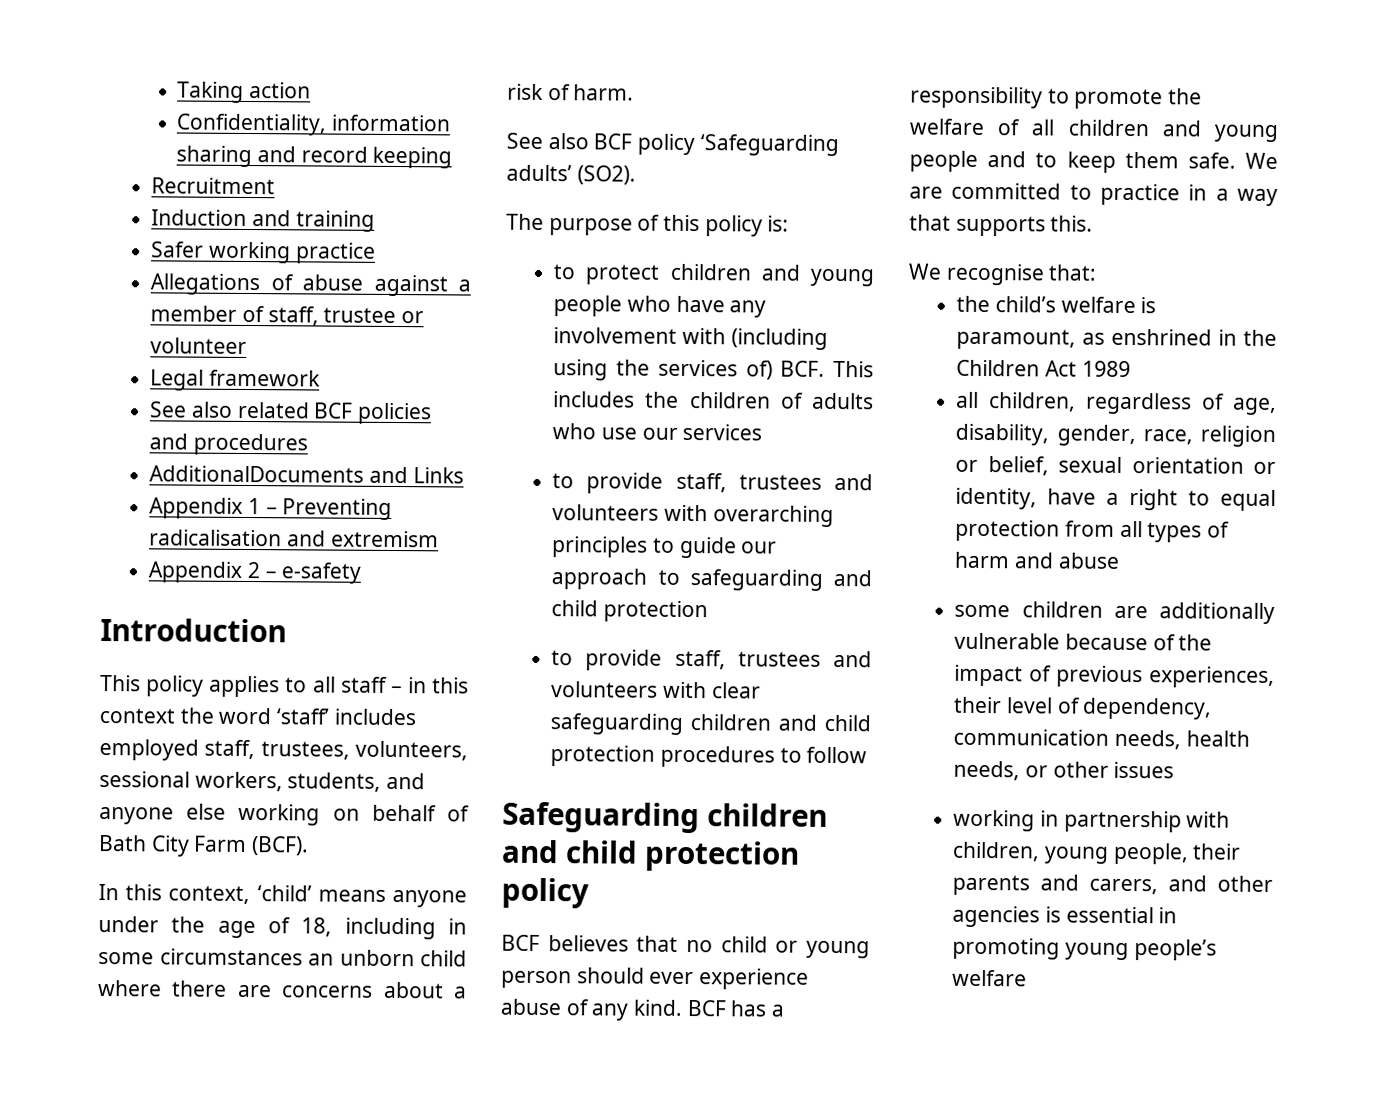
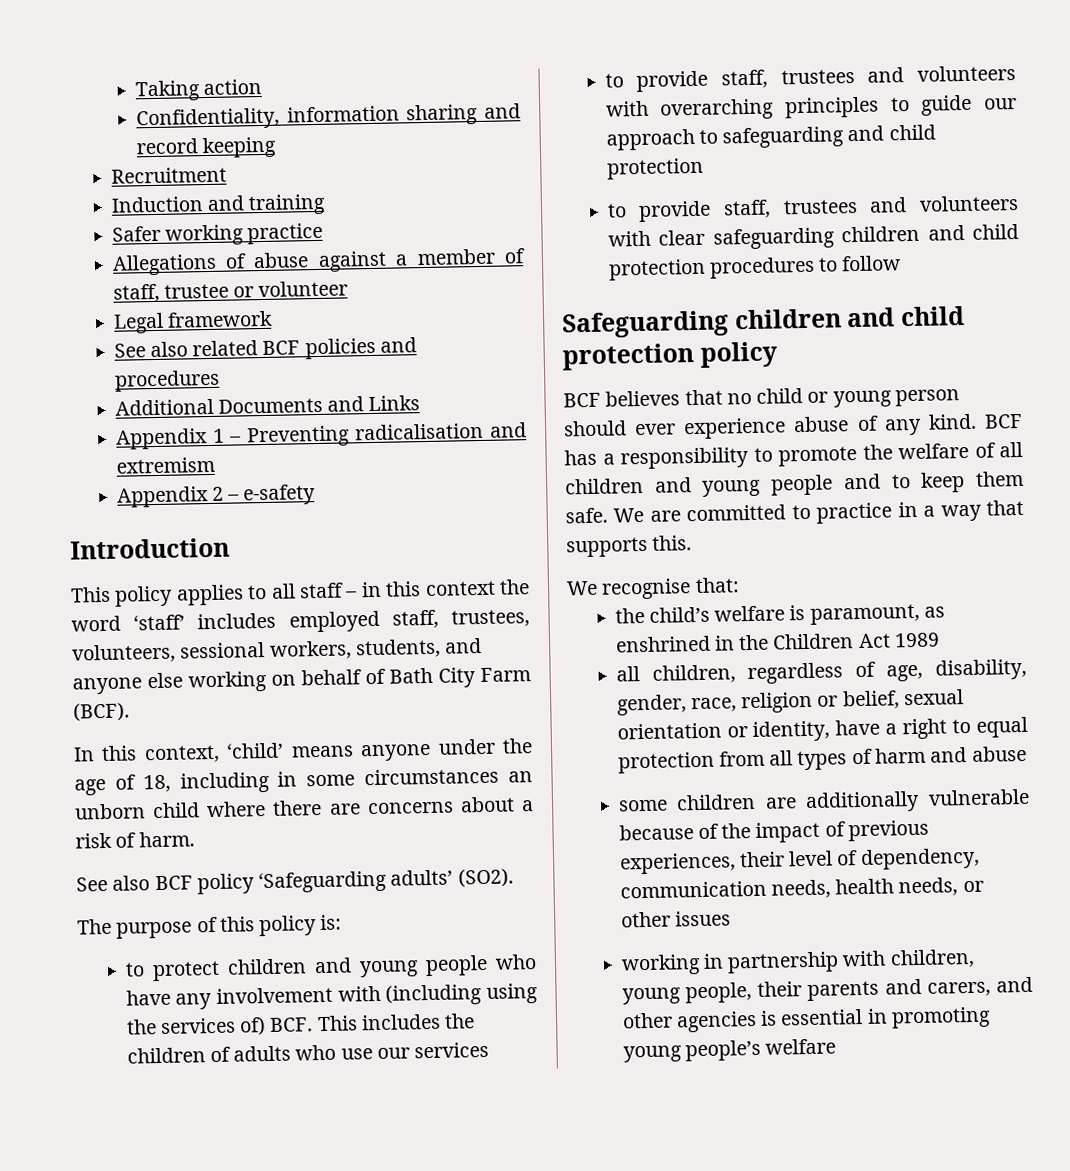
[149,465,365,483] AdditionalDocuments -> [114,397,323,416] Additional Documents

